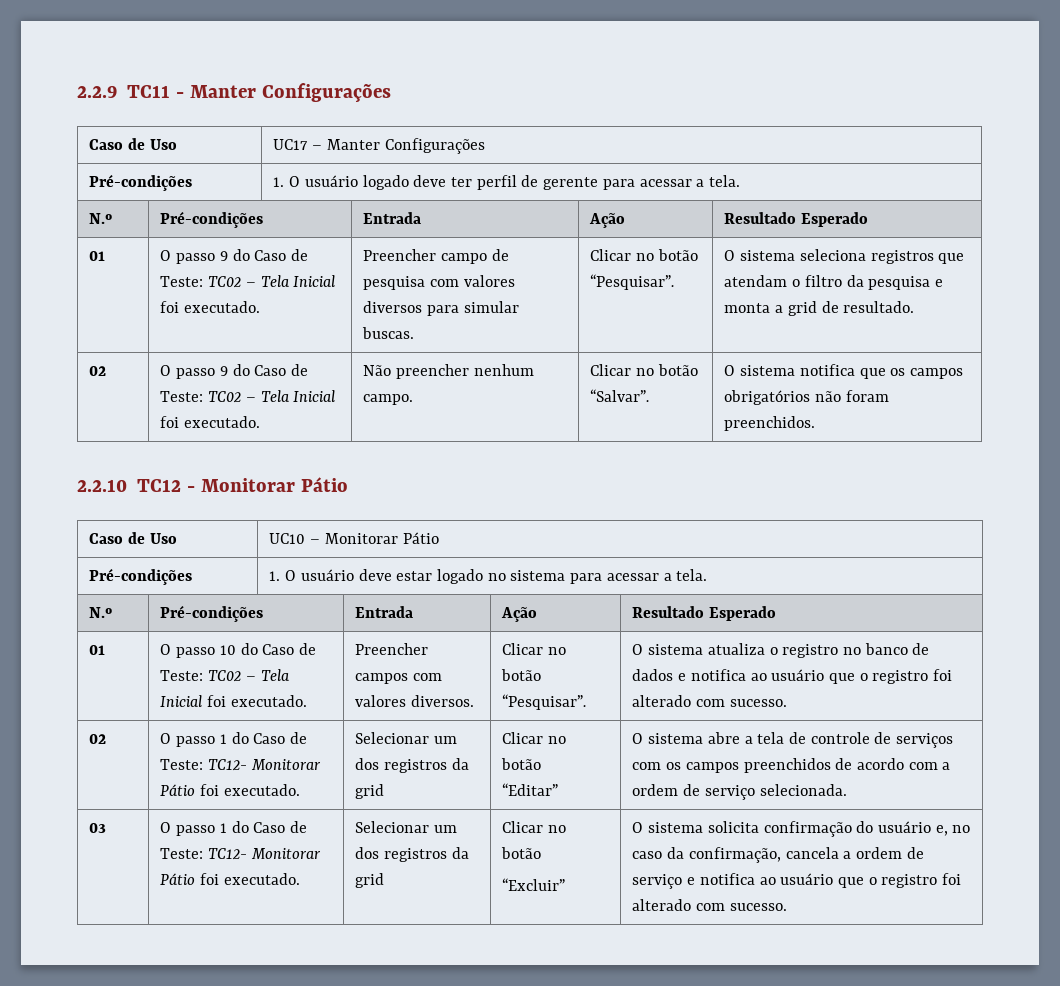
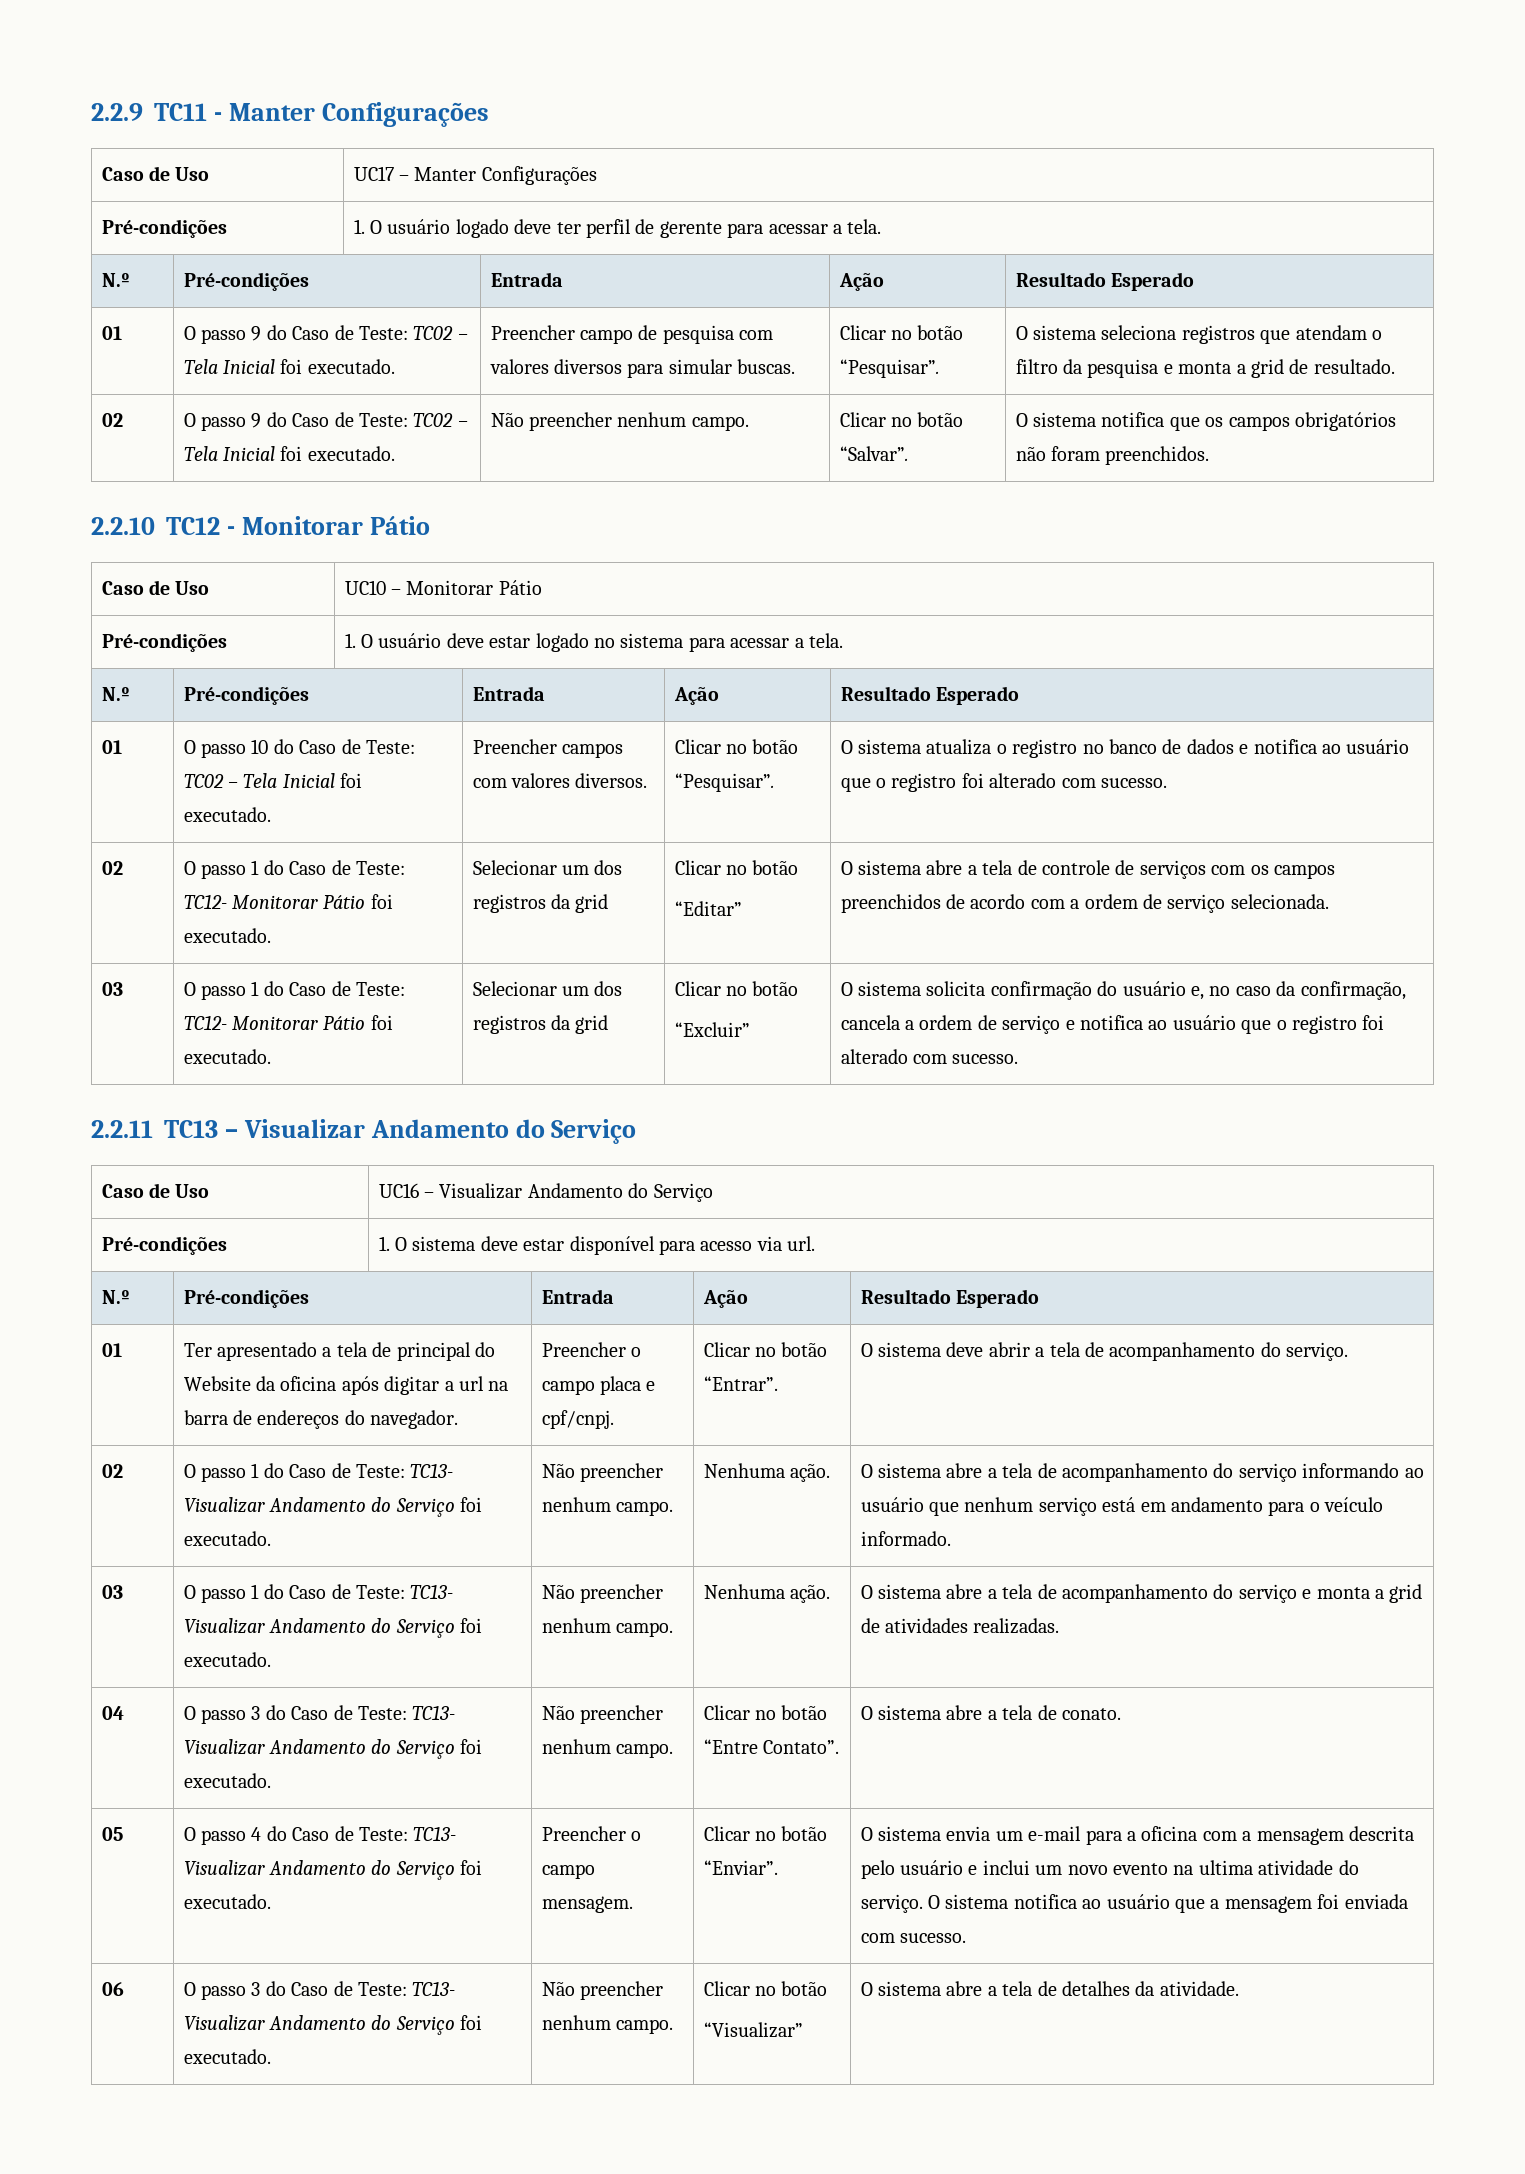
(787, 907) none -> [91,1119,637,1144] [101,1183,210,1198] [378,1183,713,1202] [101,1236,227,1255] [378,1236,816,1255] [101,1290,130,1304] [183,1289,309,1308] [541,1289,614,1304] [702,1290,748,1308] [860,1289,1039,1308] [101,1343,122,1357] [183,1342,495,1361] [183,1376,509,1395] [183,1410,459,1429] [541,1342,641,1357] [541,1376,656,1395] [541,1410,614,1429] [703,1342,828,1357] [703,1376,778,1391] [860,1342,1349,1361] [101,1464,123,1478] [183,1463,454,1482] [183,1497,483,1517] [183,1531,271,1546] [541,1463,663,1482] [541,1497,673,1516] [703,1463,830,1482] [860,1463,1424,1482] [860,1497,1384,1516] [860,1531,951,1546] [101,1585,123,1599] [183,1584,454,1603] [183,1618,483,1638] [183,1652,271,1667] [541,1584,663,1603] [541,1618,673,1637] [703,1584,830,1603] [860,1584,1423,1603] [860,1618,1060,1634] [101,1706,124,1720] [183,1705,456,1724] [183,1739,483,1759] [183,1773,271,1788] [541,1705,663,1724] [541,1739,673,1758] [703,1705,828,1720] [703,1739,839,1754] [860,1705,1121,1720] [101,1827,123,1841] [183,1826,457,1845] [183,1860,483,1880] [183,1894,271,1909] [541,1826,641,1841] [541,1864,595,1879] [541,1896,633,1913] [703,1826,828,1841] [703,1860,778,1875] [860,1826,1414,1845] [860,1860,1359,1879] [860,1894,1408,1913] [860,1933,966,1943] [101,1982,124,1996] [183,1981,456,2000] [183,2015,483,2035] [183,2049,271,2064] [541,1981,663,2000] [541,2015,673,2034] [703,1981,828,1996] [703,2022,803,2038] [860,1981,1239,1996] // 2.2.11 TC13 – Visualizar Andamento do Serviço // Caso de Uso | UC16 – Visualizar Andamento do Serviço // Pré-condições | 1. O sistema deve estar disponível para acesso via url. // N.º | Pré-condições | Entrada | Ação | Resultado Esperado // 01 | Ter apresentado a tela de principal do Website da oficina após digitar a url na barra de endereços do navegador. | Preencher o campo placa e cpf/cnpj. | Clicar no botão “Entrar”. | O sistema deve abrir a tela de acompanhamento do serviço. // 02 | O passo 1 do Caso de Teste: TC13- Visualizar Andamento do Serviço foi executado. | Não preencher nenhum campo. | Nenhuma ação. | O sistema abre a tela de acompanhamento do serviço informando ao usuário que nenhum serviço está em andamento para o veículo informado. // 03 | O passo 1 do Caso de Teste: TC13- Visualizar Andamento do Serviço foi executado. | Não preencher nenhum campo. | Nenhuma ação. | O sistema abre a tela de acompanhamento do serviço e monta a grid de atividades realizadas. // 04 | O passo 3 do Caso de Teste: TC13- Visualizar Andamento do Serviço foi executado. | Não preencher nenhum campo. | Clicar no botão “Entre Contato”. | O sistema abre a tela de conato. // 05 | O passo 4 do Caso de Teste: TC13- Visualizar Andamento do Serviço foi executado. | Preencher o campo mensagem. | Clicar no botão “Enviar”. | O sistema envia um e-mail para a oficina com a mensagem descrita pelo usuário e inclui um novo evento na ultima atividade do serviço. O sistema notifica ao usuário que a mensagem foi enviada com sucesso. // 06 | O passo 3 do Caso de Teste: TC13- Visualizar Andamento do Serviço foi executado. | Não preencher nenhum campo. | Clicar no botão // “Visualizar” | O sistema abre a tela de detalhes da atividade.

